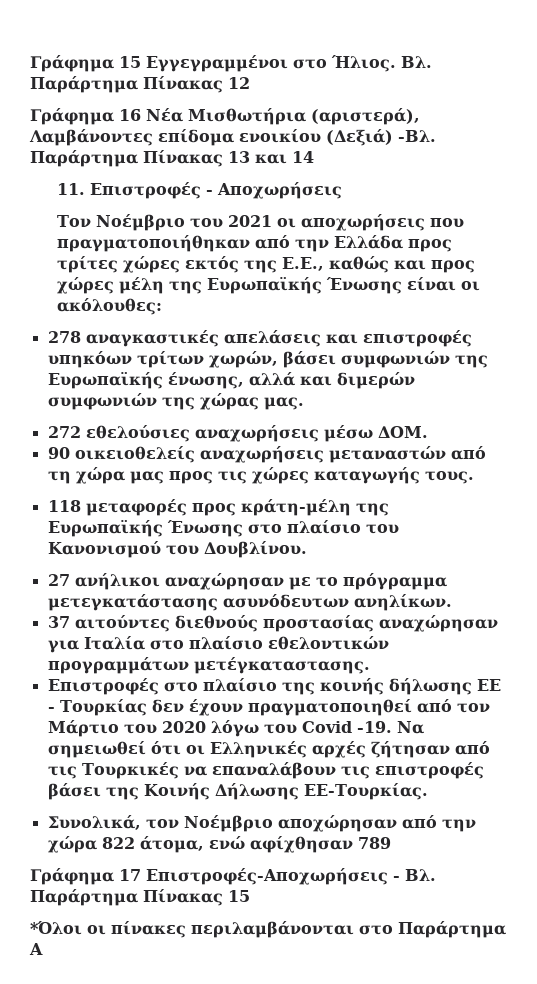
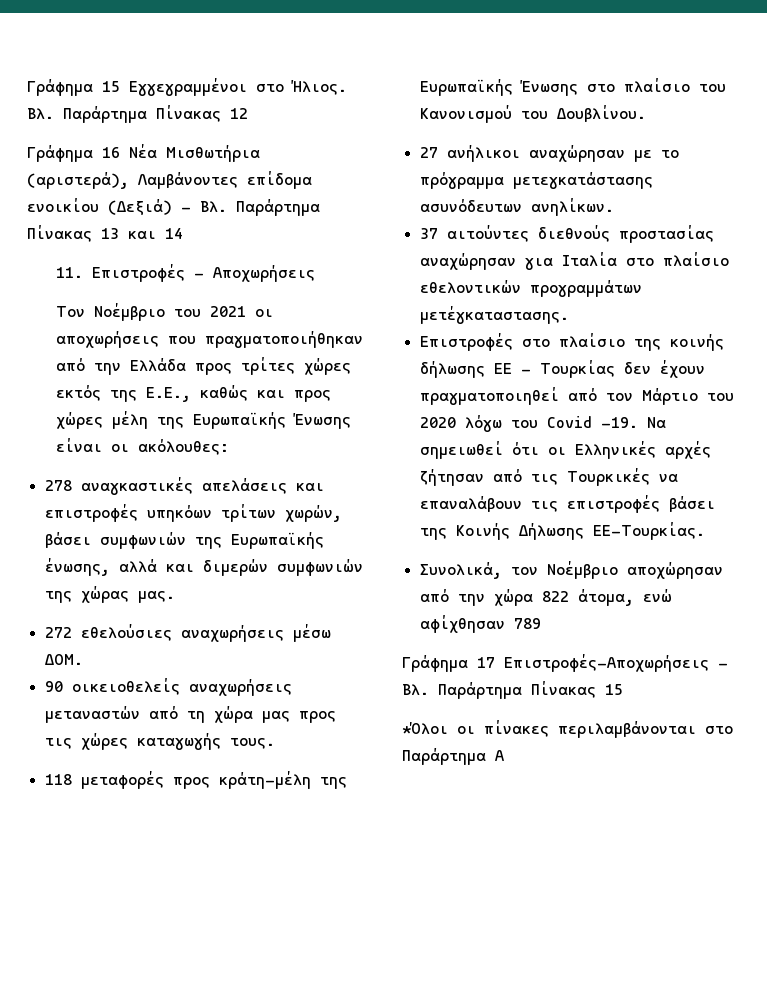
[398,130,436,142] -Βλ. -> [181,201,227,212] - Βλ.

